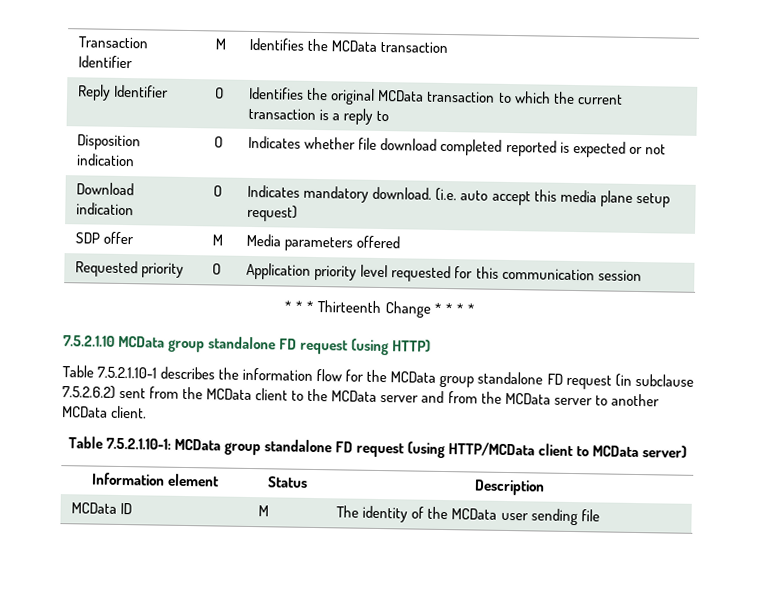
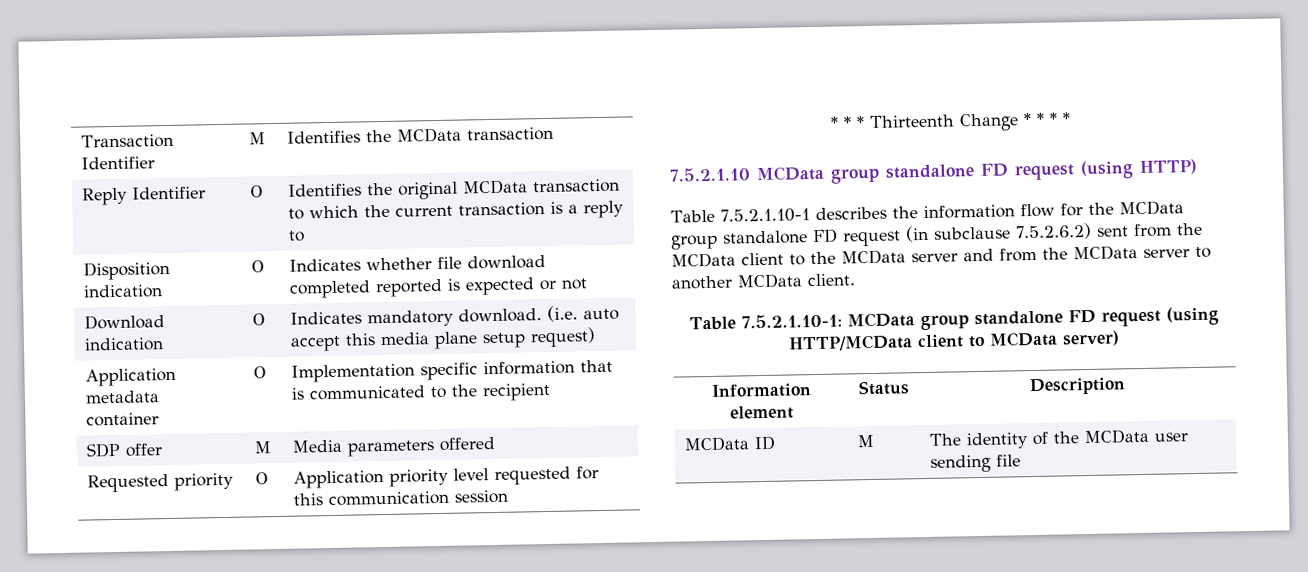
(299, 213) none -> [85,367,177,387] [85,390,161,404] [86,412,160,427] [253,366,268,379] [291,359,614,383] [291,382,552,402] // Application metadata container | O | Implementation specific information that is communicated to the recipient

